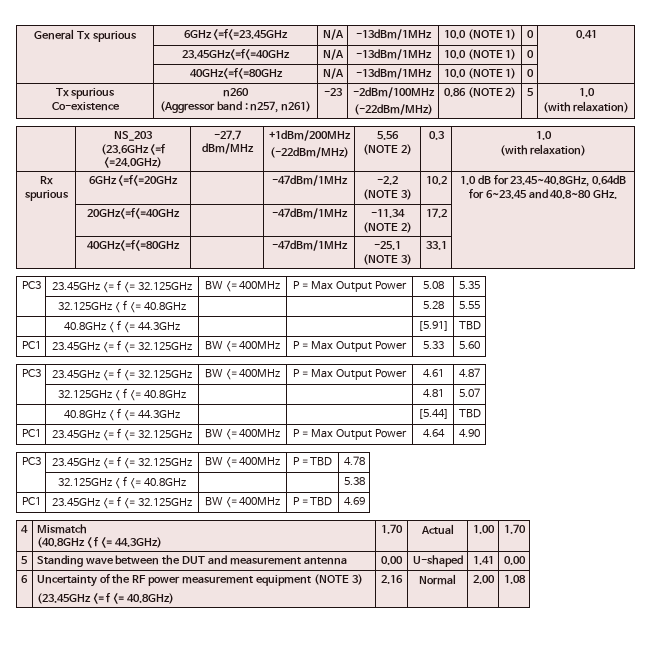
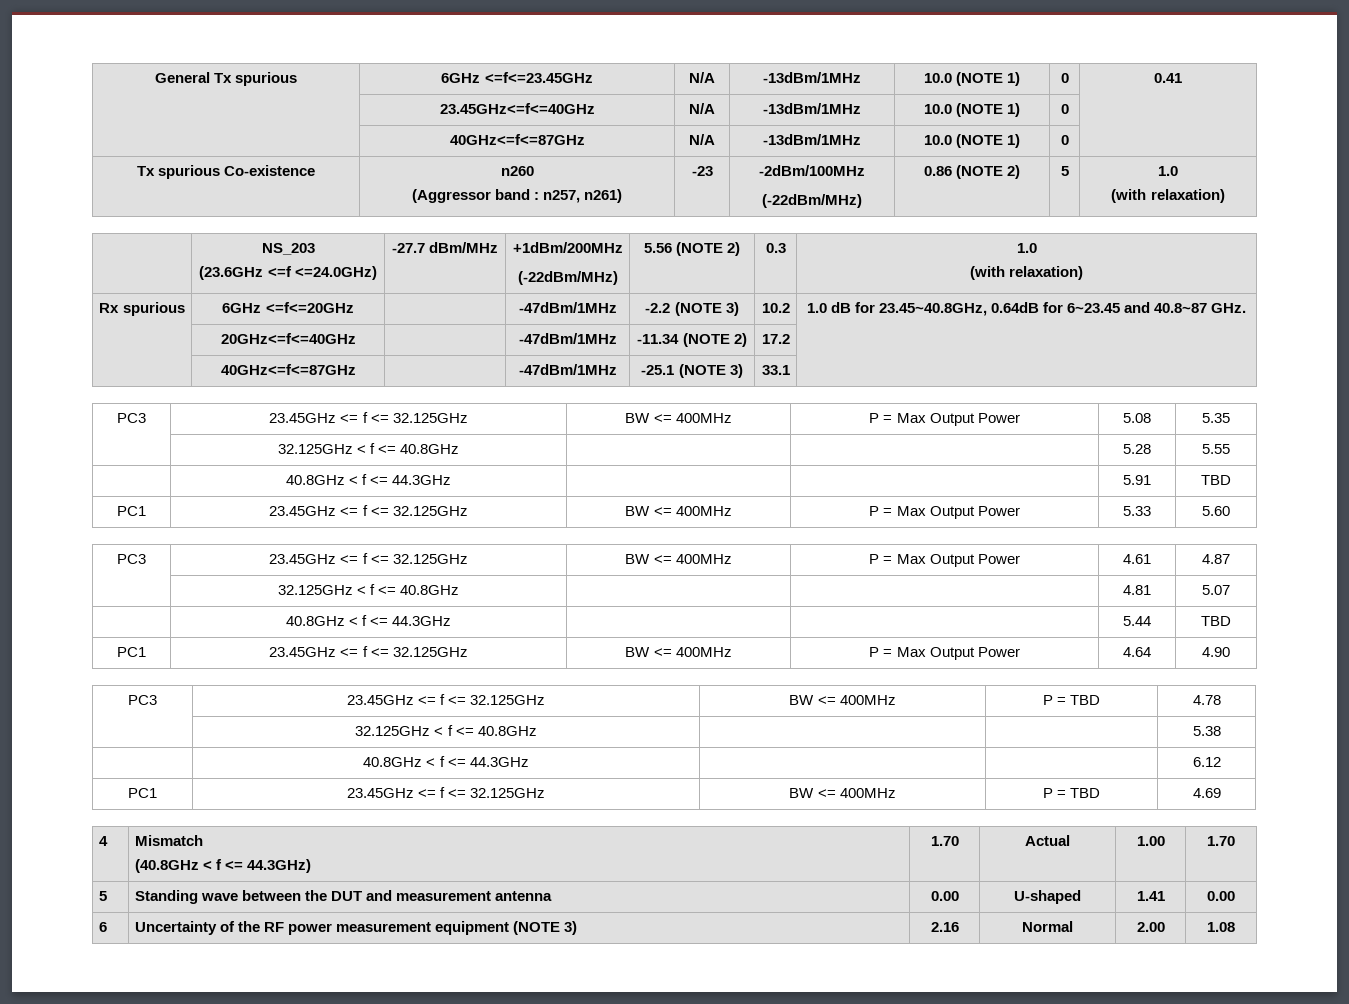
[189,68,283,79] 40GHz<=f<=80GHz -> [449,134,585,145] 40GHz<=f<=87GHz
[550,190,592,199] 40.8~80 -> [1154,303,1208,313] 40.8~87
[87,240,180,251] 40GHz<=f<=80GHz -> [220,364,356,375] 40GHz<=f<=87GHz
[417,321,449,331] [5.91] -> [1123,475,1151,485] 5.91
[417,409,449,419] [5.44] -> [1123,616,1151,626] 5.44
(365, 481) none -> [363,756,529,767] [1192,757,1221,767] // | 40.8GHz < f <= 44.3GHz | | | 6.12
[36,593,175,604] // (23.45GHz <= f <= 40.8GHz) -> (577, 928) none

